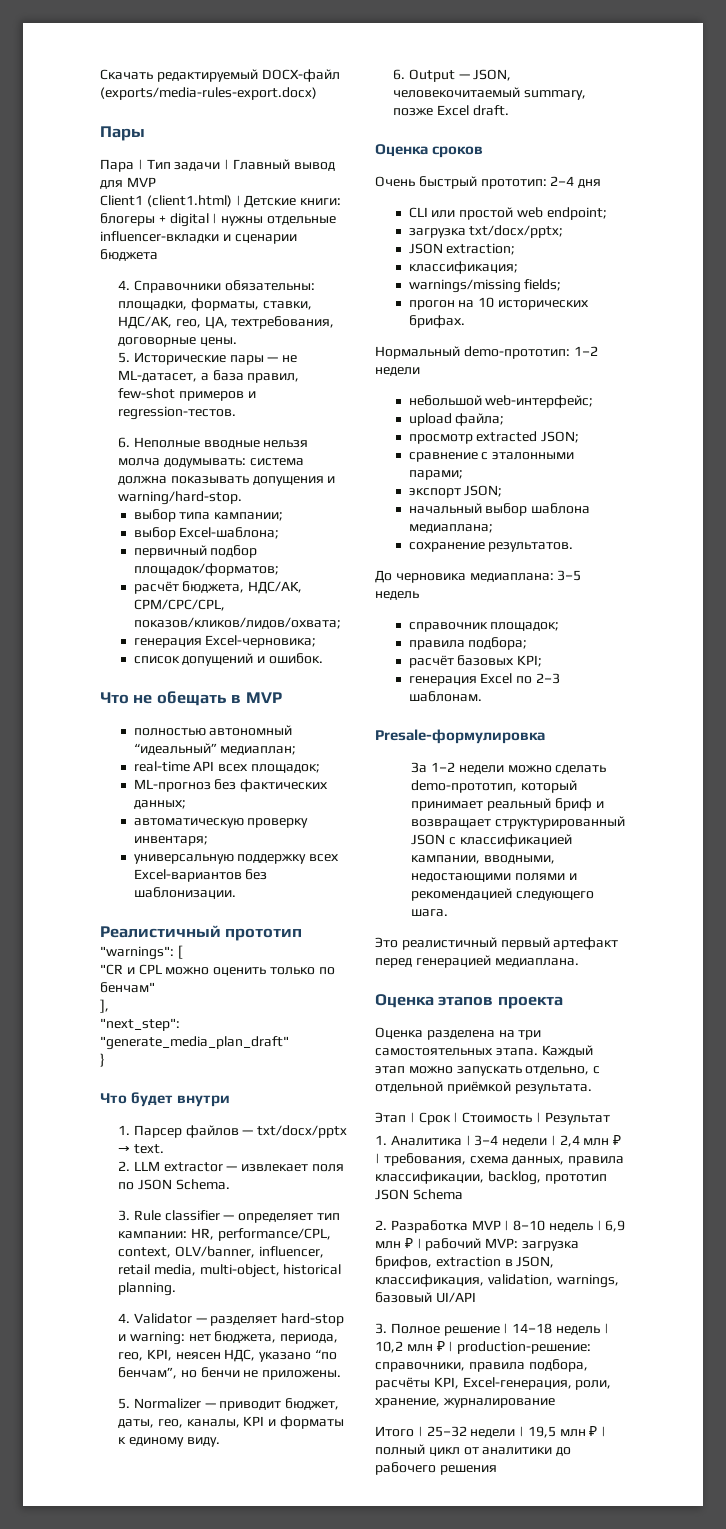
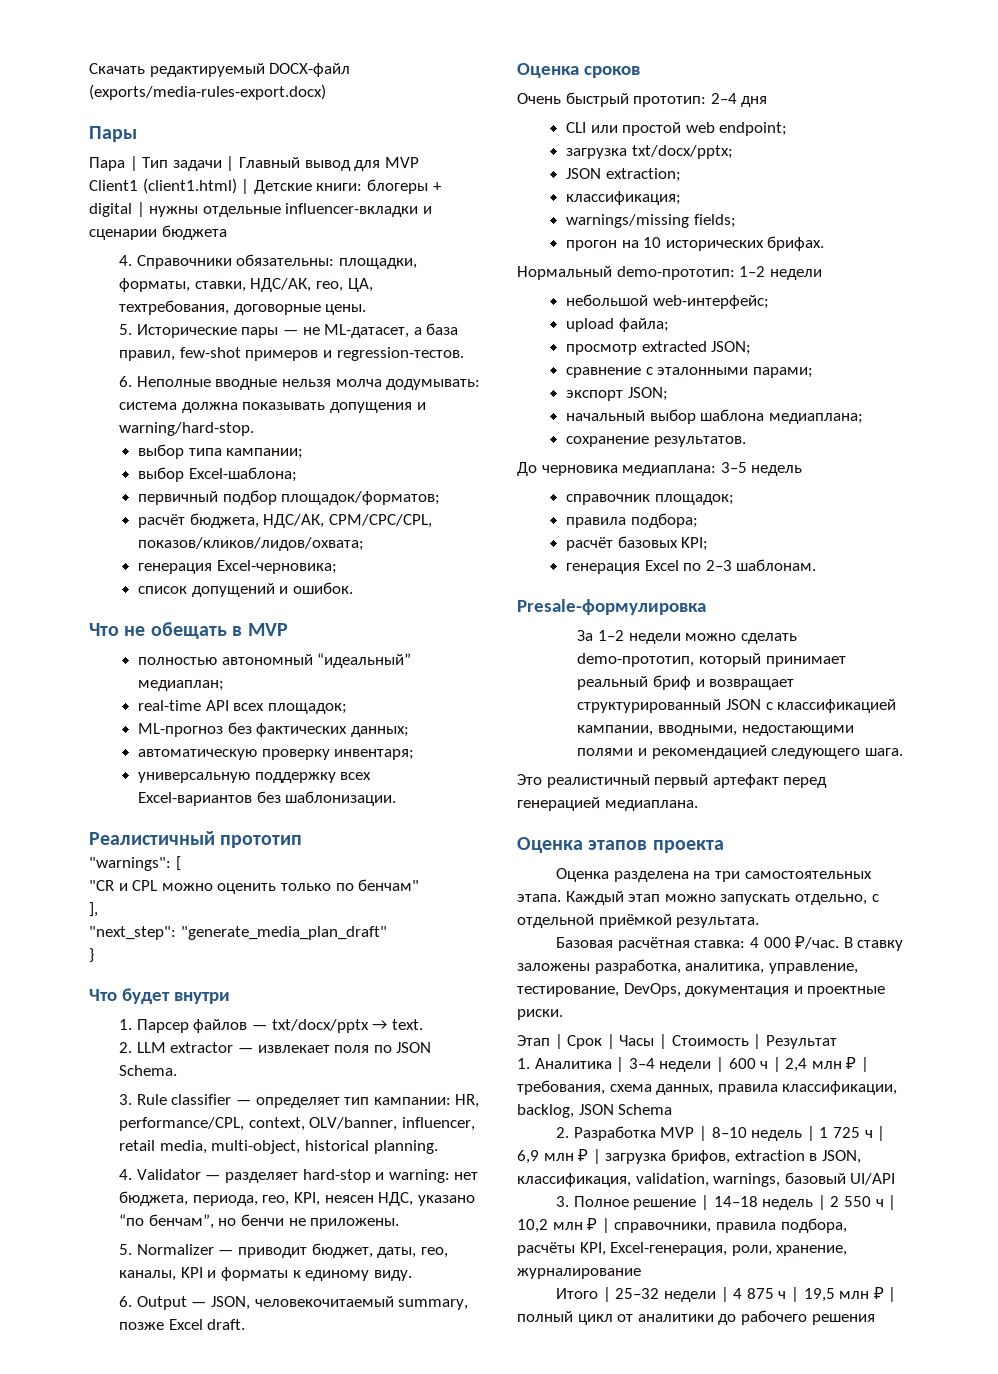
(592, 1089) none -> [556,936,904,951] [517,959,858,974] [517,983,886,997] [517,1009,563,1020] // Базовая расчётная ставка: 4 000 ₽/час. В ставку заложены разработка, аналитика, управление, тестирование, DevOps, документация и проектные риски.
(459, 1117) none -> [619,1034,667,1049] Часы |
(556, 1140) none -> [728,1057,781,1072] 600 ч |
[544,1174,607,1184] прототип -> (574, 1111) none
(602, 1225) none -> [819,1126,886,1141] 1 725 ч |
[425,1238,519,1251] рабочий MVP: -> (601, 1156) none
(609, 1328) none -> [830,1195,897,1210] 2 550 ч |
[457,1341,592,1354] production-решение: -> (610, 1225) none
(525, 1431) none -> [733,1287,800,1302] 4 875 ч |

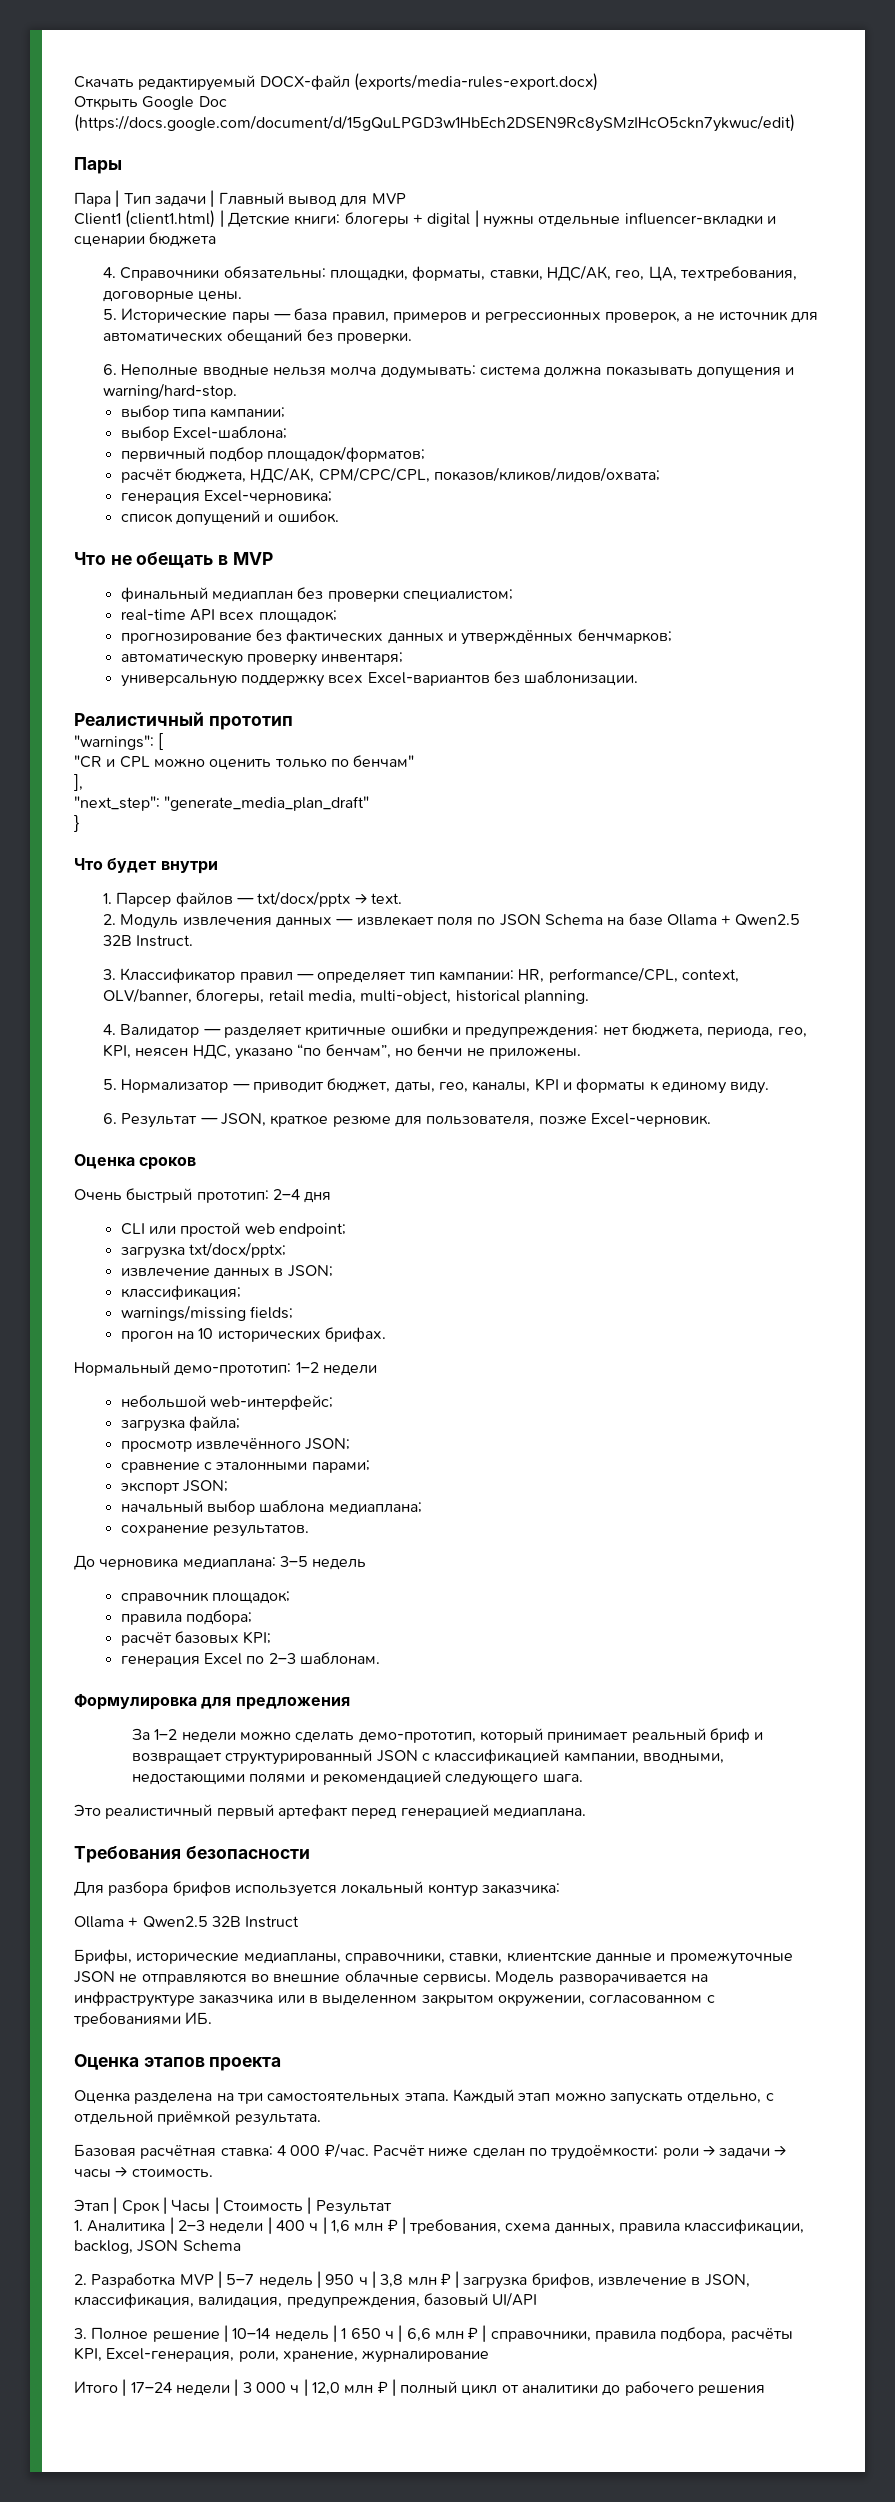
(326, 92) none -> [74,96,227,110] [74,114,795,132] // Открыть Google Doc (https://docs.google.com/document/d/15gQuLPGD3w1HbEch2DSEN9Rc8ySMzIHcO5ckn7ykwuc/edit)
[302,324,422,338] не ML-датасет, а -> (291, 317) none
[179,347,241,358] few-shot -> (389, 317) none
[336,347,464,361] regression-тестов. -> [484,311,819,323] [102,329,412,344] регрессионных проверок, а не источник для автоматических обещаний без проверки.
[137,653,412,668] [137,680,224,691] полностью автономный “идеальный” медиаплан; -> [120,587,513,602] финальный медиаплан без проверки специалистом;
[137,723,223,737] ML-прогноз -> [120,633,252,644] прогнозирование
[350,726,409,737] данных; -> [387,629,672,645] данных и утверждённых бенчмарков;
[136,1042,234,1053] LLM extractor -> [120,914,332,929] Модуль извлечения данных
[119,1065,178,1076] [119,1094,232,1105] Schema. // 3. Rule classifier -> [544,913,801,926] [102,935,194,947] [102,968,293,983] Schema на базе Ollama + Qwen2.5 32B Instruct. // 3. Классификатор правил
[402,1117,476,1131] influencer, -> [196,989,265,1004] блогеры,
[136,1169,201,1180] Validator -> [120,1024,200,1038] Валидатор
[302,1169,450,1183] hard-stop и warning: -> [305,1023,599,1039] критичные ошибки и предупреждения:
[136,1244,214,1255] Normalizer -> [121,1079,229,1093] Нормализатор
[136,1296,187,1310] Output -> [121,1113,198,1128] Результат
[254,1296,469,1310] [119,1319,246,1330] человекочитаемый summary, позже Excel draft. -> [270,1113,711,1127] краткое резюме для пользователя, позже Excel-черновик.
[565,168,681,182] JSON extraction; -> [120,1265,333,1279] извлечение данных в JSON;
[616,266,735,280] demo-прототип: -> [174,1363,292,1376] демо-прототип:
[565,318,614,332] upload -> [120,1419,185,1432] загрузка
[641,341,707,352] extracted -> [195,1438,301,1450] извлечённого
[517,599,706,615] Presale-формулировка -> [74,1693,350,1710] Формулировка для предложения
[577,653,695,667] demo-прототип, -> [358,1732,476,1743] демо-прототип,
(698, 805) none -> [74,1846,310,1863] [74,1881,560,1897] [74,1916,300,1928] [74,1949,793,1965] [74,1970,708,1985] [74,1991,715,2007] [73,2012,213,2027] // Требования безопасности // Для разбора брифов используется локальный контур заказчика: // Ollama + Qwen2.5 32B Instruct // Брифы, исторические медиапланы, справочники, ставки, клиентские данные и промежуточные JSON не отправляются во внешние облачные сервисы. Модель разворачивается на инфраструктуре заказчика или в выделенном закрытом окружении, согласованном с требованиями ИБ.
[843,937,904,951] [517,959,858,974] [517,983,886,997] [517,1009,563,1020] В ставку заложены разработка, аналитика, управление, тестирование, DevOps, документация и проектные риски. -> [372,2145,787,2160] [74,2166,213,2177] Расчёт ниже сделан по трудоёмкости: роли → задачи → часы → стоимость.
[628,1057,808,1072] 3–4 недели | 600 ч | 2,4 -> [177,2217,350,2234] 2–3 недели | 400 ч | 1,6
[711,1126,886,1141] [517,1150,539,1164] 8–10 недель | 1 725 ч | 6,9 -> [226,2271,404,2288] 5–7 недель | 950 ч | 3,8
[734,1150,805,1161] extraction -> [598,2277,688,2286] извлечение
[635,1173,781,1187] validation, warnings, -> [198,2296,420,2309] валидация, предупреждения,
[713,1195,897,1210] [517,1219,548,1233] 14–18 недель | 2 550 ч | 10,2 -> [232,2325,431,2342] 10–14 недель | 1 650 ч | 6,6
[615,1287,835,1302] 25–32 недели | 4 875 ч | 19,5 -> [130,2379,340,2396] 17–24 недели | 3 000 ч | 12,0

